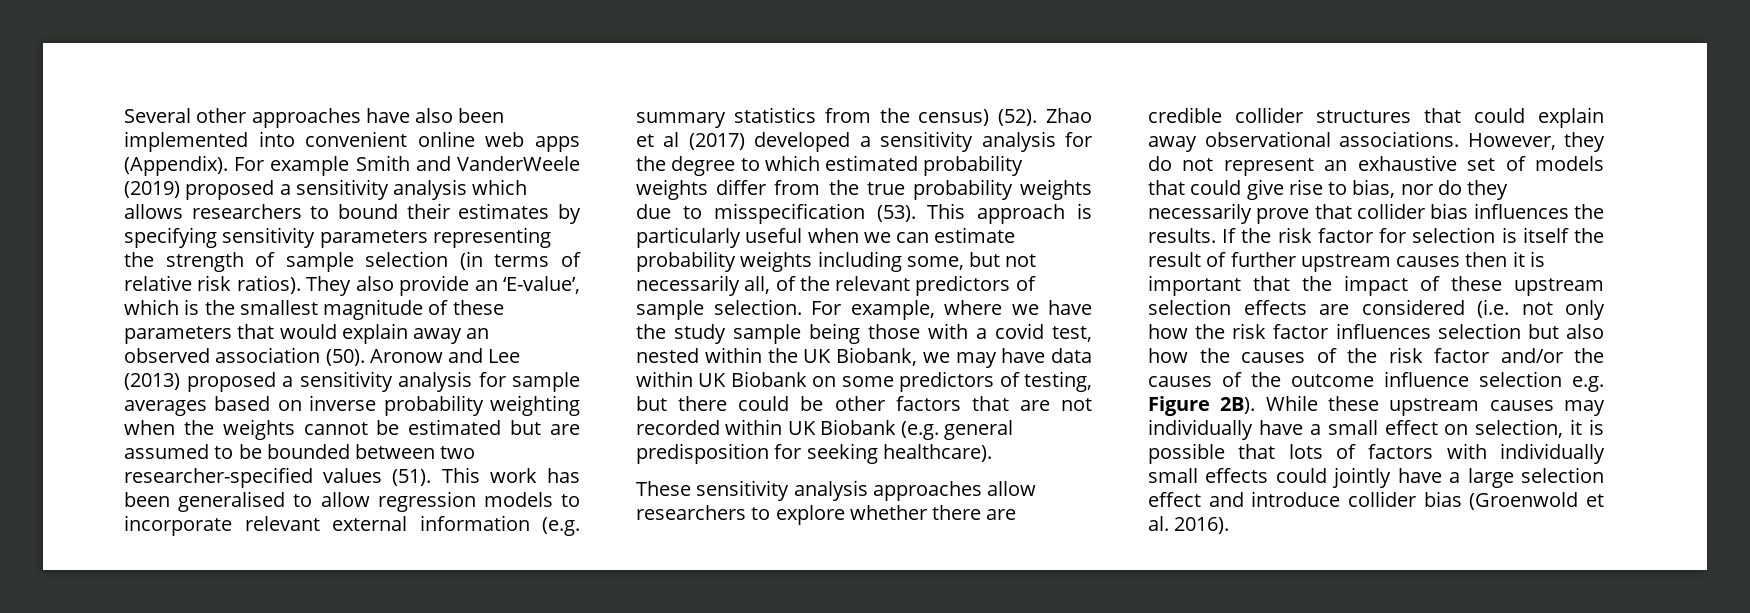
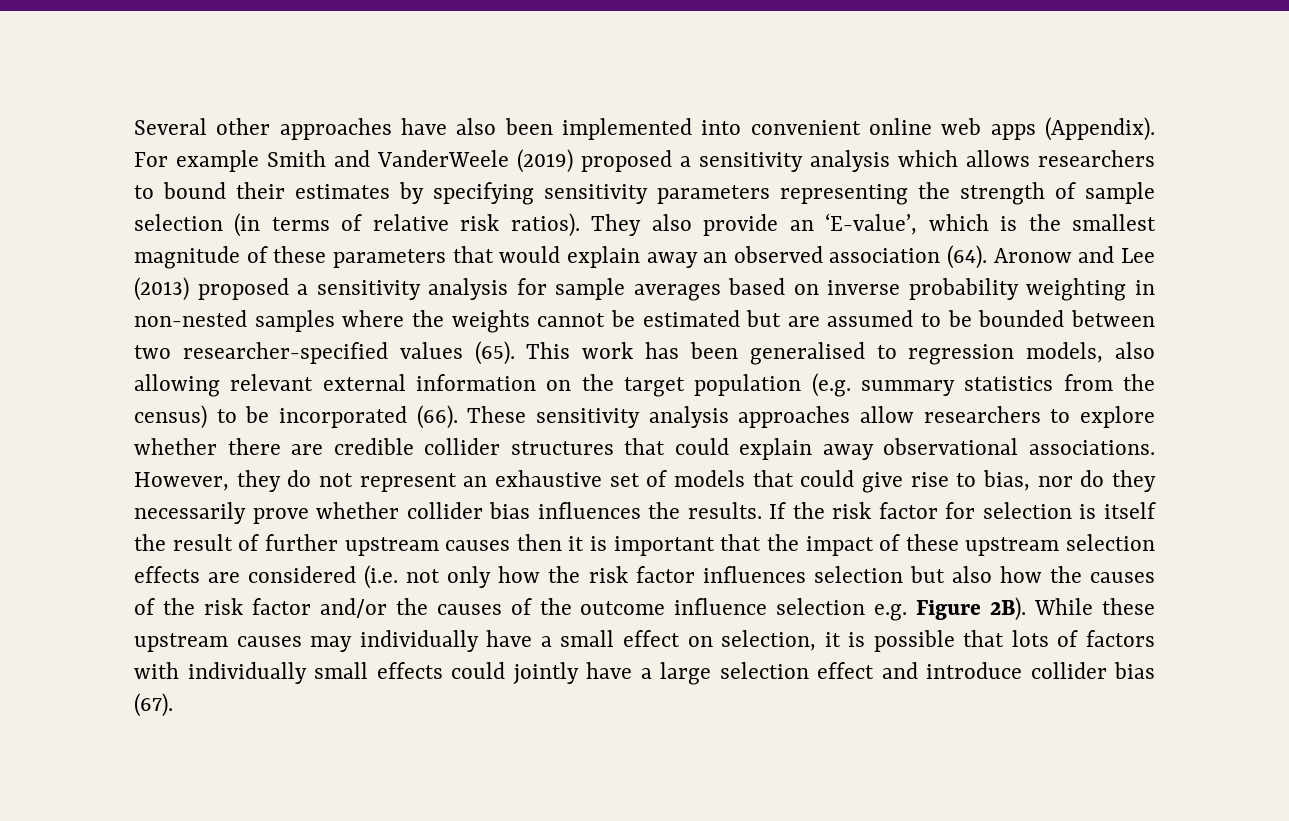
[325,349,365,366] (50). -> [947,245,988,269] (64).
[124,420,175,435] when -> [1135,280,1155,295] [134,310,405,332] in non-nested samples where
[392,469,432,486] (51). -> [474,341,515,365] (65).
[320,491,580,512] [124,515,530,536] allow regression models to incorporate relevant external information -> [908,342,1156,365] [134,374,802,397] regression models, also allowing relevant external information on the target population
[998,108,1092,126] [636,131,1092,152] [636,155,1024,176] [636,179,1092,200] [636,203,1092,224] [636,227,1016,248] [636,251,1037,272] [636,275,1036,296] [636,299,1092,320] [636,323,1092,344] [636,347,1092,368] [636,371,1092,392] [636,396,1092,411] [636,419,1014,440] [636,443,992,464] (52). Zhao et al (2017) developed a sensitivity analysis for the degree to which estimated probability weights differ from the true probability weights due to misspecification (53). This approach is particularly useful when we can estimate probability weights including some, but not necessarily all, of the relevant predictors of sample selection. For example, where we have the study sample being those with a covid test, nested within the UK Biobank, we may have data within UK Biobank on some predictors of testing, but there could be other factors that are not recorded within UK Biobank (e.g. general predisposition for seeking healthcare). // -> [216,405,458,429] to be incorporated (66).
[1314,204,1352,219] that -> [316,502,400,519] whether
[1469,492,1604,510] [1148,516,1230,534] (Groenwold et al. 2016). -> [134,693,173,717] (67).

